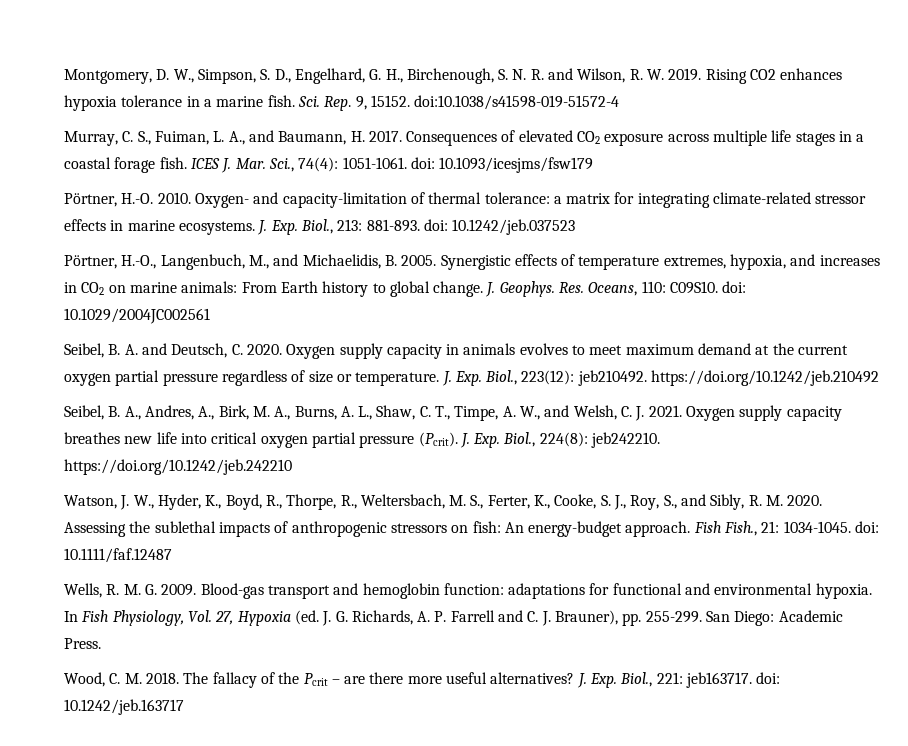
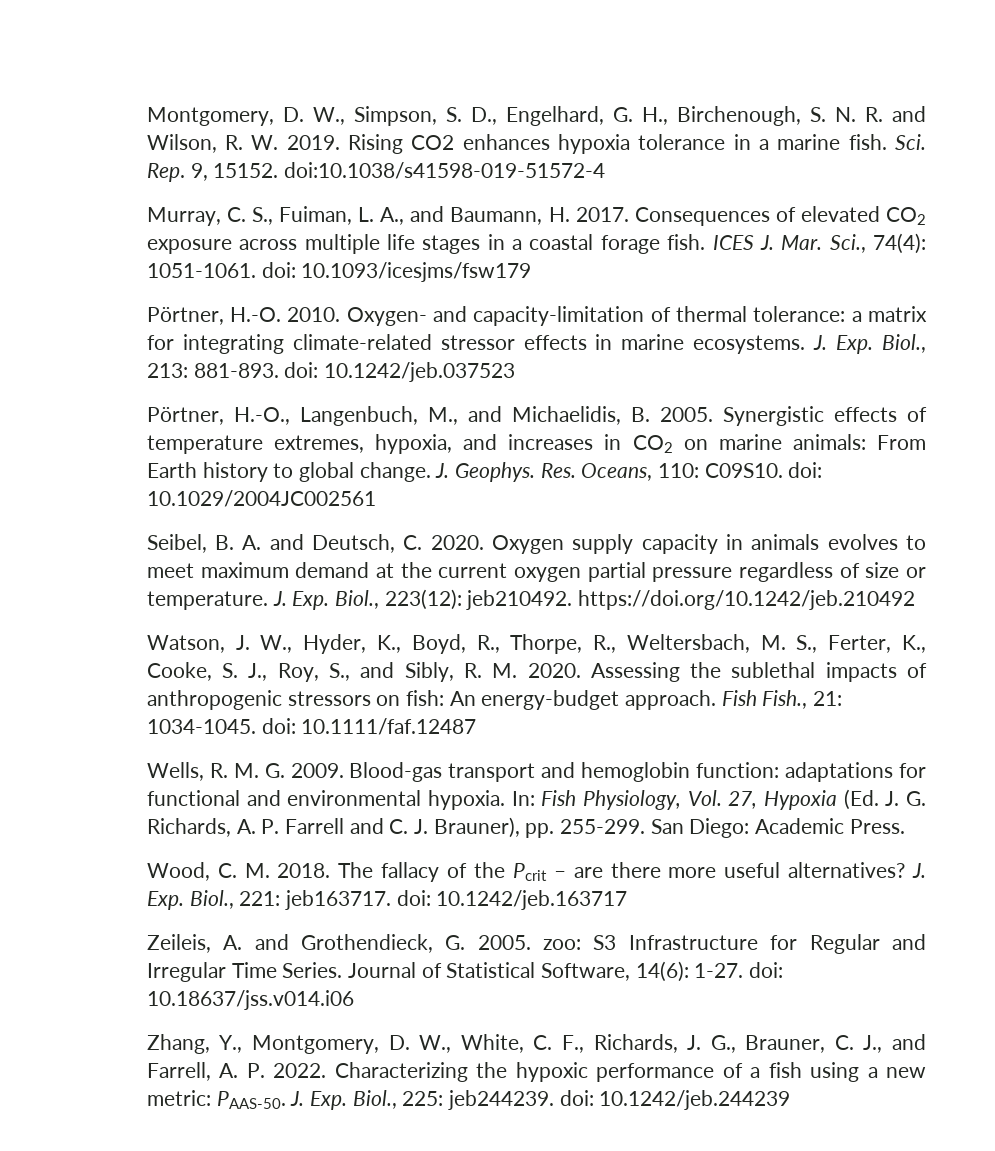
[63,405,842,421] [63,432,661,448] [63,459,292,475] // Seibel, B. A., Andres, A., Birk, M. A., Burns, A. L., Shaw, C. T., Timpe, A. W., and Welsh, C. J. 2021. Oxygen supply capacity breathes new life into critical oxygen partial pressure (Pcrit). J. Exp. Biol., 224(8): jeb242210. https://doi.org/10.1242/jeb.242210 -> (915, 600) none
[63,611,78,622] In -> [511,791,535,806] In:
[294,610,319,625] (ed. -> [843,789,879,810] (Ed.
(184, 707) none -> [146,934,926,954] [146,961,783,982] [146,990,354,1010] [146,1034,927,1054] [146,1062,927,1082] [146,1090,791,1110] // Zeileis, A. and Grothendieck, G. 2005. zoo: S3 Infrastructure for Regular and Irregular Time Series. Journal of Statistical Software, 14(6): 1-27. doi: 10.18637/jss.v014.i06 // Zhang, Y., Montgomery, D. W., White, C. F., Richards, J. G., Brauner, C. J., and Farrell, A. P. 2022. Characterizing the hypoxic performance of a fish using a new metric: PAAS-50. J. Exp. Biol., 225: jeb244239. doi: 10.1242/jeb.244239

